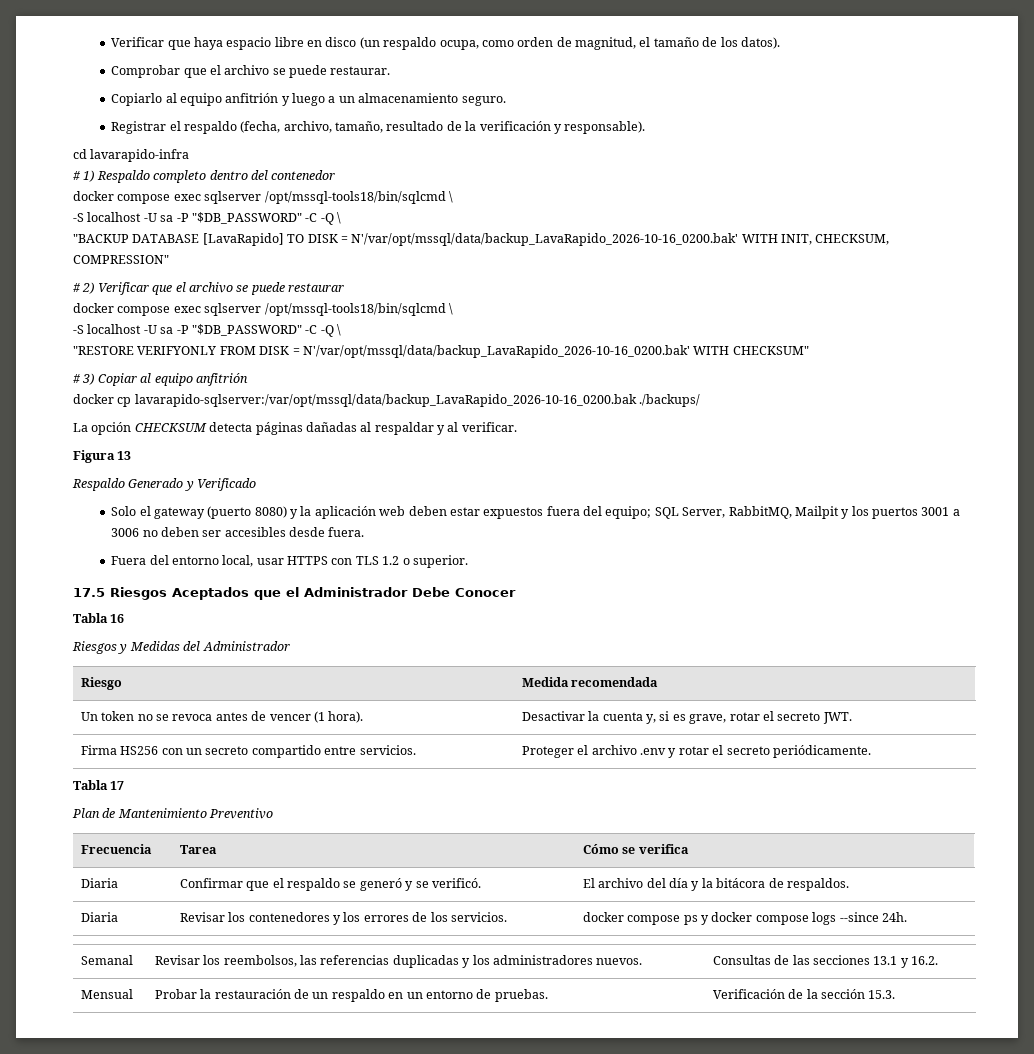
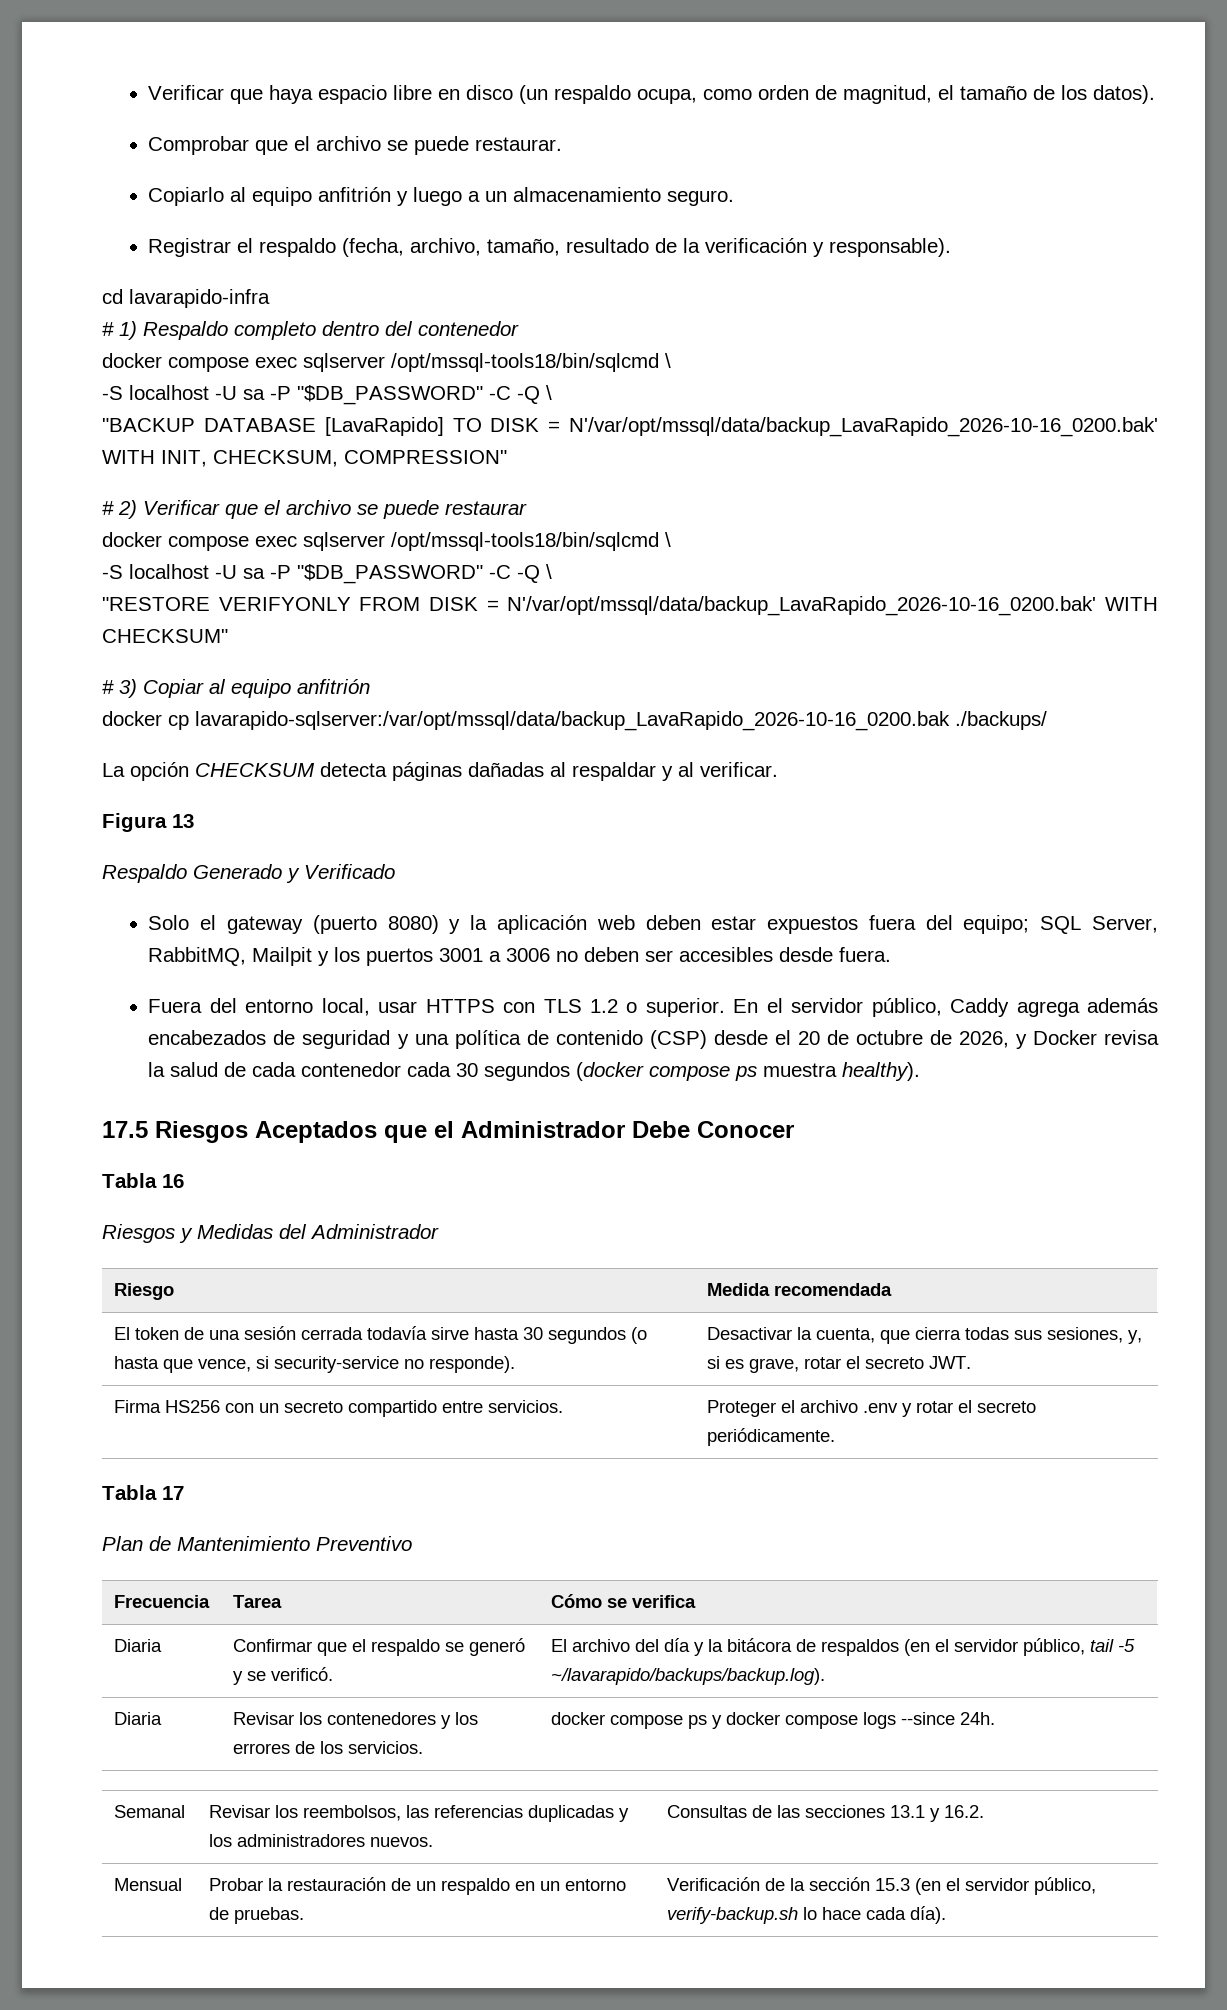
(468, 561) none -> [733,998,1158,1017] [148,1030,1159,1049] [148,1062,921,1081] En el servidor público, Caddy agrega además encabezados de seguridad y una política de contenido (CSP) desde el 20 de octubre de 2026, y Docker revisa la salud de cada contenedor cada 30 segundos (docker compose ps muestra healthy).
[80,711,364,723] [521,711,643,721] Un token no se revoca antes de vencer (1 hora). | Desactivar la cuenta -> [113,1326,647,1344] [113,1356,515,1373] [706,1327,1123,1344] El token de una sesión cerrada todavía sirve hasta 30 segundos (o hasta que vence, si security-service no responde). | Desactivar la cuenta, que cierra todas sus sesiones,
[786,878,849,891] respaldos. -> [820,1638,1135,1656] [550,1668,825,1685] respaldos (en el servidor público, tail -5 ~/lavarapido/backups/backup.log).
[868,990,896,999] 15.3. -> [874,1877,1096,1895] [666,1906,946,1924] 15.3 (en el servidor público, verify-backup.sh lo hace cada día).

